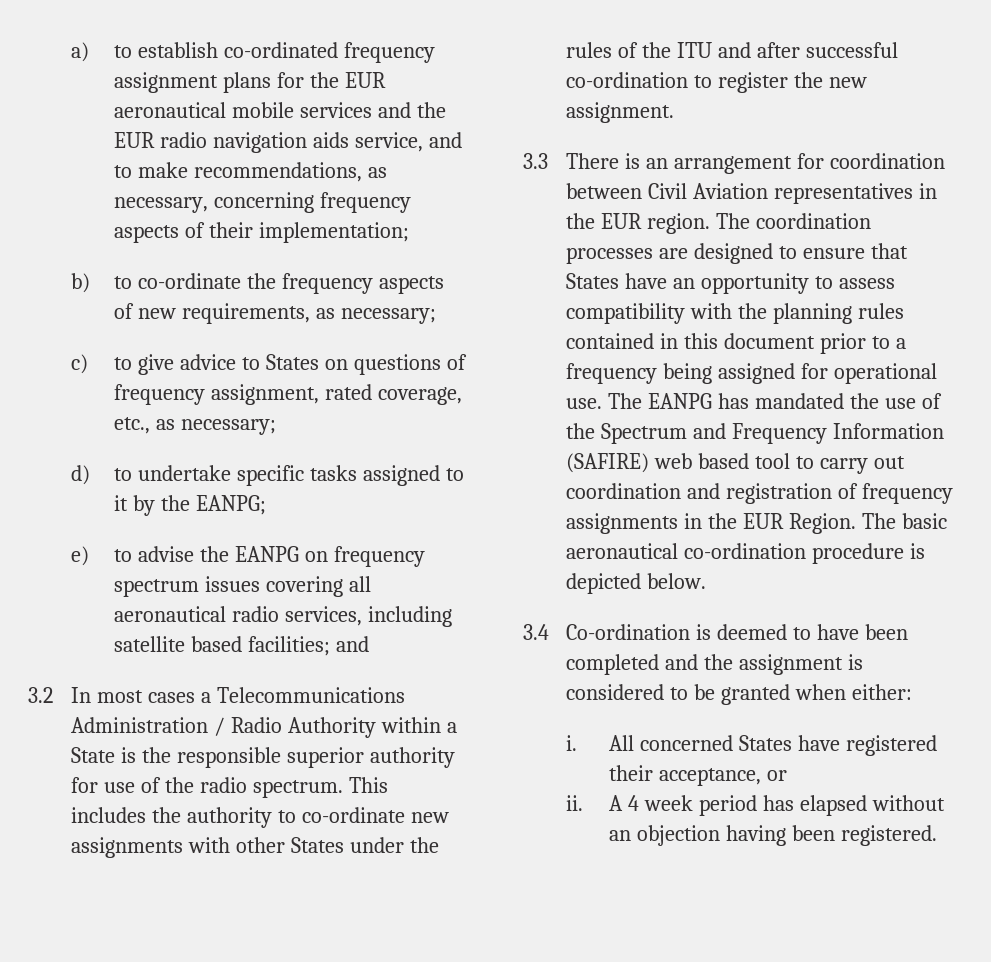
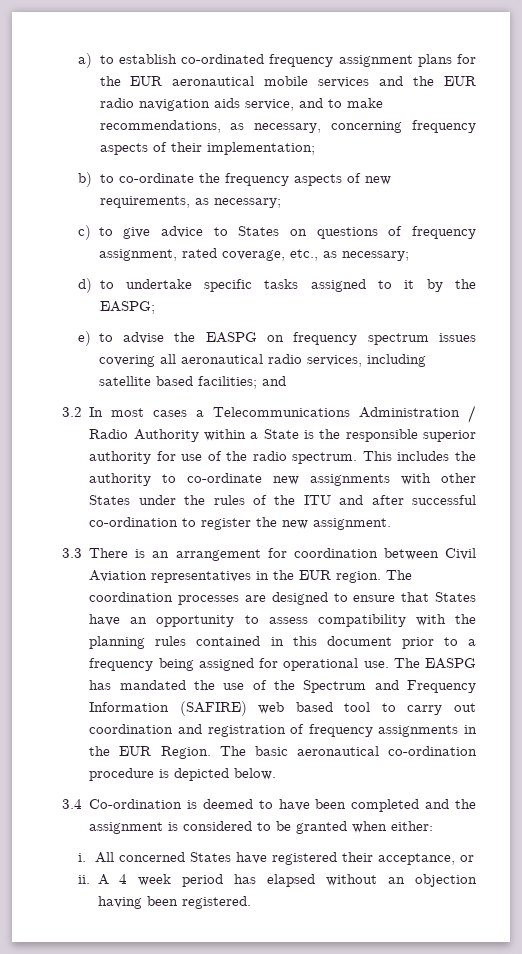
[196,495,267,515] EANPG; -> [99,301,155,314] EASPG;
[235,546,300,562] EANPG -> [205,332,257,343] EASPG
[648,393,713,409] EANPG -> [425,658,476,669] EASPG

